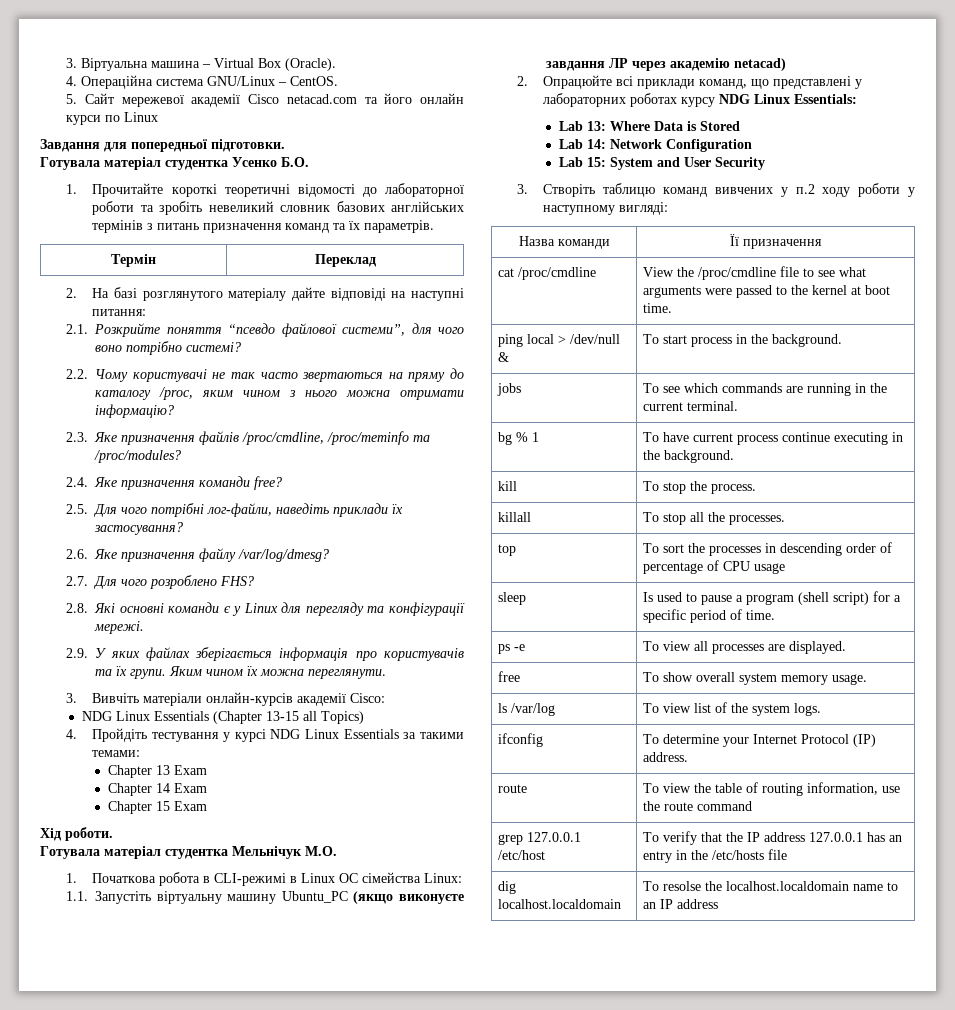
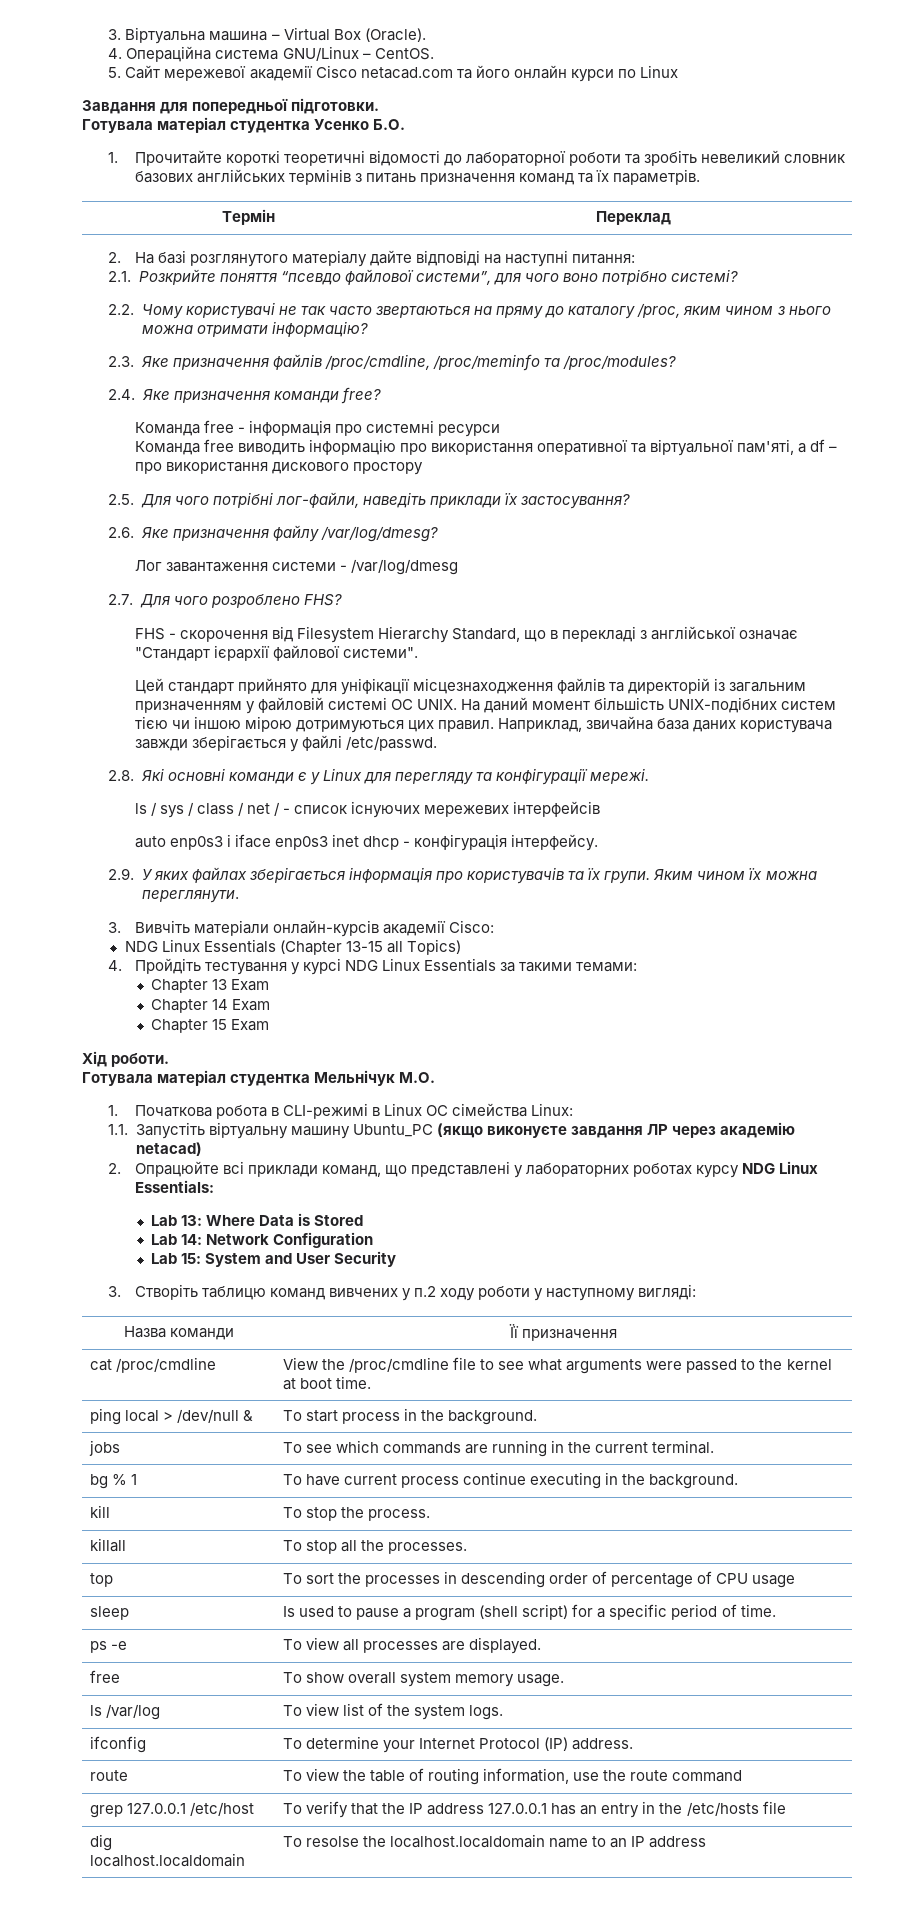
(283, 483) none -> [134,420,500,437] [134,439,838,456] [134,462,423,475] // Команда free - інформація про системні ресурси // Команда free виводить інформацію про використання оперативної та віртуальної пам'яті, a df – про використання дискового простору
(330, 555) none -> [134,559,458,575] // Лог завантаження системи - /var/log/dmesg
(255, 581) none -> [134,626,799,643] [134,645,418,661] [134,678,807,695] [134,697,837,714] [134,716,833,733] [134,735,437,752] // FHS - скорочення від Filesystem Hierarchy Standard, що в перекладі з англійської означає "Стандарт ієрархії файлової системи". // Цей стандарт прийнято для уніфікації місцезнаходження файлів та директорій із загальним призначенням у файловій системі ОС UNIX. На даний момент більшість UNIX-подібних систем тією чи іншою мірою дотримуються цих правил. Наприклад, звичайна база даних користувача завжди зберігається у файлі /etc/passwd.
(145, 627) none -> [134,801,601,818] [134,834,599,851] // ls / sys / class / net / - список існуючих мережевих інтерфейсів // auto enp0s3 і iface enp0s3 inet dhcp - конфігурація інтерфейсу.

